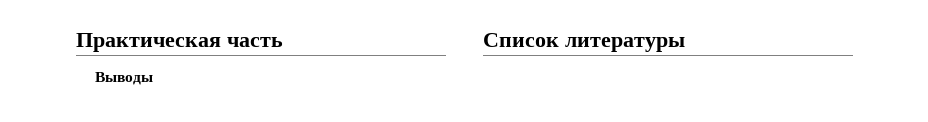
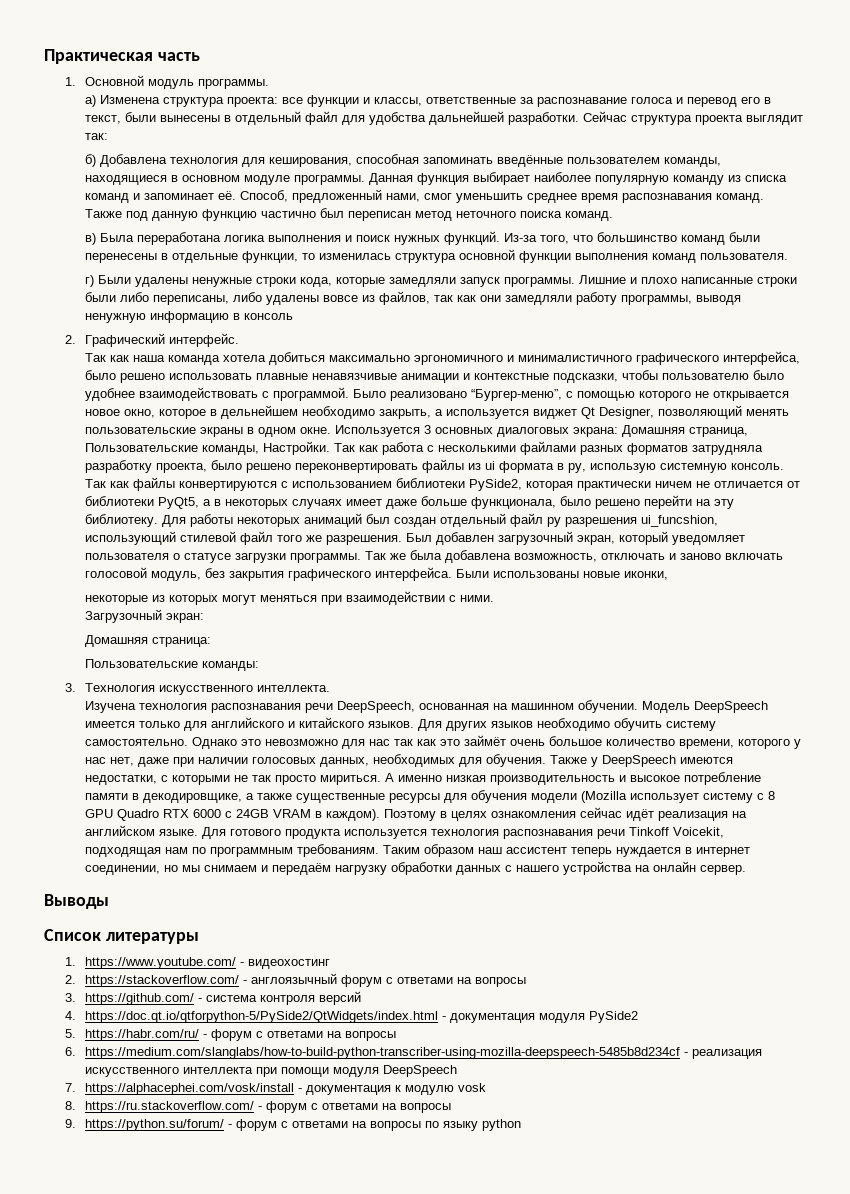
[95,72,154,85] [483,33,685,52] Выводы // Список литературы -> [64,75,270,89] [85,95,772,107] [85,111,804,125] [85,133,109,140] [85,154,722,167] [85,172,788,185] [85,189,765,203] [85,208,614,221] [85,231,761,245] [85,249,789,263] [85,275,798,287] [85,291,742,305] [85,311,294,323] [64,333,240,347] [85,351,801,365] [85,370,785,383] [85,387,790,401] [85,405,790,419] [85,425,749,437] [85,441,764,455] [85,459,785,473] [85,477,801,491] [85,495,735,509] [85,513,719,527] [85,531,746,545] [85,550,784,563] [85,567,669,581] [85,591,495,605] [85,609,205,623] [85,635,212,647] [85,659,260,671] [64,683,331,695] [85,700,769,713] [85,717,717,731] [85,735,802,749] [85,754,734,767] [85,772,762,785] [85,790,776,803] [85,807,748,821] [85,825,725,839] [85,844,751,857] [85,861,747,875] [44,894,109,909] [44,929,199,944] [64,957,331,969] [64,973,527,987] [64,991,362,1005] [64,1011,639,1023] [64,1029,397,1041] [64,1047,763,1059] [85,1065,458,1077] [64,1083,487,1095] [64,1101,452,1113] [64,1119,522,1131] 1. Основной модуль программы. // а) Изменена структура проекта: все функции и классы, ответственные за распознавание голоса и перевод его в текст, были вынесены в отдельный файл для удобства дальнейшей разработки. Сейчас структура проекта выглядит так: // б) Добавлена технология для кеширования, способная запоминать введённые пользователем команды, находящиеся в основном модуле программы. Данная функция выбирает наиболее популярную команду из списка команд и запоминает её. Способ, предложенный нами, смог уменьшить среднее время распознавания команд. Также под данную функцию частично был переписан метод неточного поиска команд. // в) Была переработана логика выполнения и поиск нужных функций. Из-за того, что большинство команд были перенесены в отдельные функции, то изменилась структура основной функции выполнения команд пользователя. // г) Были удалены ненужные строки кода, которые замедляли запуск программы. Лишние и плохо написанные строки были либо переписаны, либо удалены вовсе из файлов, так как они замедляли работу программы, выводя ненужную информацию в консоль // 2. Графический интерфейс. // Так как наша команда хотела добиться максимально эргономичного и минималистичного графического интерфейса, было решено использовать плавные ненавязчивые анимации и контекстные подсказки, чтобы пользователю было удобнее взаимодействовать с программой. Было реализовано “Бургер-меню”, с помощью которого не открывается новое окно, которое в дельнейшем необходимо закрыть, а используется виджет Qt Designer, позволяющий менять пользовательские экраны в одном окне. Используется 3 основных диалоговых экрана: Домашняя страница, Пользовательские команды, Настройки. Так как работа с несколькими файлами разных форматов затрудняла разработку проекта, было решено переконвертировать файлы из ui формата в py, использую системную консоль. Так как файлы конвертируются с использованием библиотеки PySide2, которая практически ничем не отличается от библиотеки PyQt5, а в некоторых случаях имеет даже больше функционала, было решено перейти на эту библиотеку. Для работы некоторых анимаций был создан отдельный файл py разрешения ui_funcshion, использующий стилевой файл того же разрешения. Был добавлен загрузочный экран, который уведомляет пользователя о статусе загрузки программы. Так же была добавлена возможность, отключать и заново включать голосовой модуль, без закрытия графического интерфейса. Были использованы новые иконки, // некоторые из которых могут меняться при взаимодействии с ними. // Загрузочный экран: // Домашняя страница: // Пользовательские команды: // 3. Технология искусственного интеллекта. // Изучена технология распознавания речи DeepSpeech, основанная на машинном обучении. Модель DeepSpeech имеется только для английского и китайского языков. Для других языков необходимо обучить систему самостоятельно. Однако это невозможно для нас так как это займёт очень большое количество времени, которого у нас нет, даже при наличии голосовых данных, необходимых для обучения. Также у DeepSpeech имеются недостатки, с которыми не так просто мириться. А именно низкая производительность и высокое потребление памяти в декодировщике, а также существенные ресурсы для обучения модели (Mozilla использует систему с 8 GPU Quadro RTX 6000 c 24GB VRAM в каждом). Поэтому в целях ознакомления сейчас идёт реализация на английском языке. Для готового продукта используется технология распознавания речи Tinkoff Voicekit, подходящая нам по программным требованиям. Таким образом наш ассистент теперь нуждается в интернет соединении, но мы снимаем и передаём нагрузку обработки данных с нашего устройства на онлайн сервер. // Выводы // Список литературы // 1. https://www.youtube.com/ - видеохостинг // 2. https://stackoverflow.com/ - англоязычный форум с ответами на вопросы // 3. https://github.com/ - система контроля версий // 4. https://doc.qt.io/qtforpython-5/PySide2/QtWidgets/index.html - документация модуля PySide2 // 5. https://habr.com/ru/ - форум с ответами на вопросы // 6. https://medium.com/slanglabs/how-to-build-python-transcriber-using-mozilla-deepspeech-5485b8d234cf - реализация искусственного интеллекта при помощи модуля DeepSpeech // 7. https://alphacephei.com/vosk/install - документация к модулю vosk // 8. https://ru.stackoverflow.com/ - форум с ответами на вопросы // 9. https://python.su/forum/ - форум с ответами на вопросы по языку python

